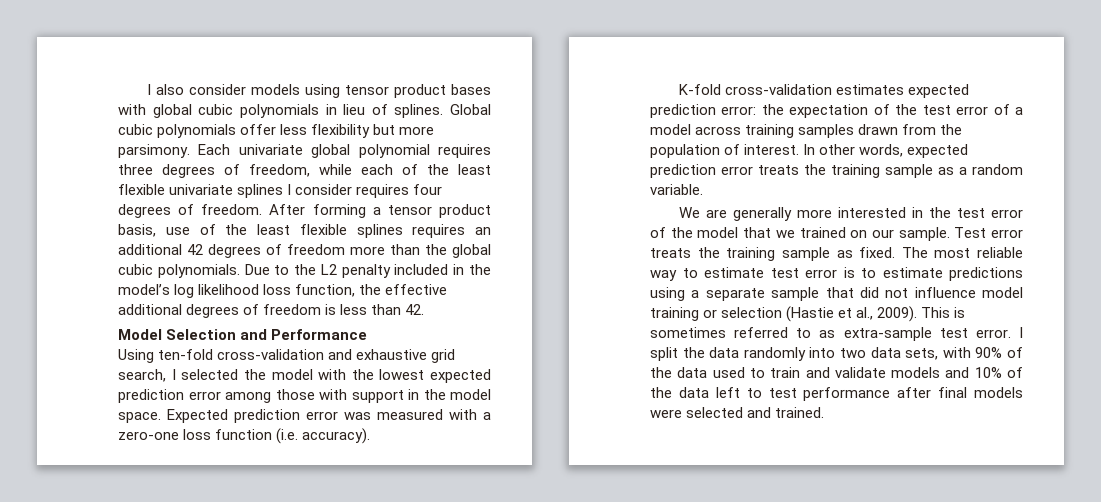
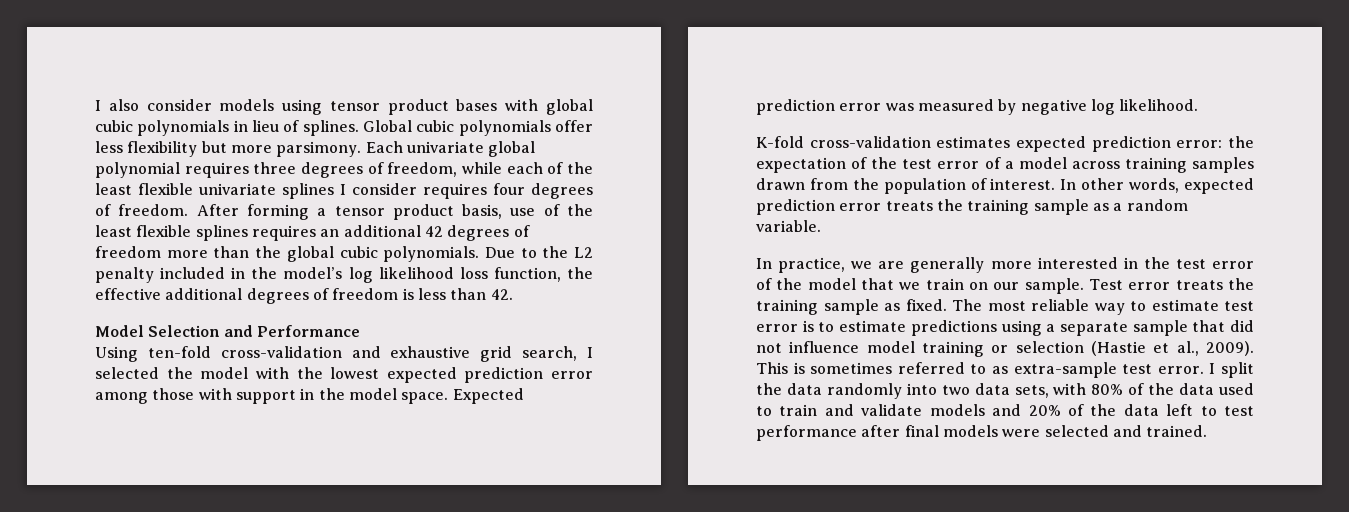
[449,409,491,420] [118,428,371,444] with a zero-one loss function (i.e. accuracy). -> [998,99,1199,115] by negative log likelihood.
[679,207,701,218] We -> [756,257,873,273] In practice, we
[799,227,846,238] trained -> [925,278,964,290] train
[975,347,1003,358] 90% -> [1091,384,1124,395] 80%
[974,367,1002,378] 10% -> [1028,405,1061,416] 20%

